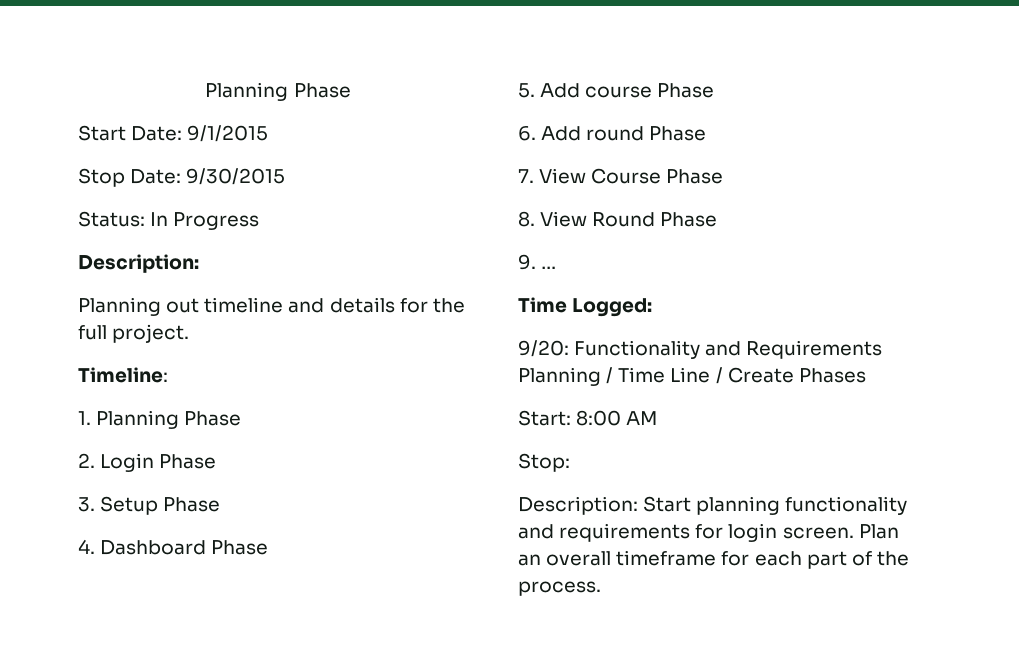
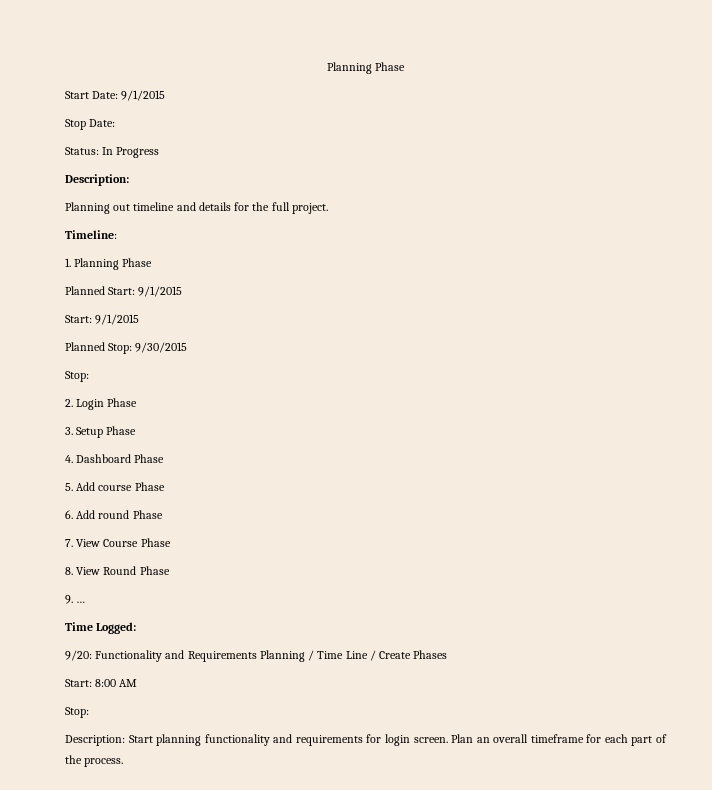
[186,168,286,185] 9/30/2015 -> (116, 123) none
(242, 418) none -> [65,286,183,297] [65,314,140,325] [65,342,188,354] [65,371,89,382] // Planned Start: 9/1/2015 // Start: 9/1/2015 // Planned Stop: 9/30/2015 // Stop:

